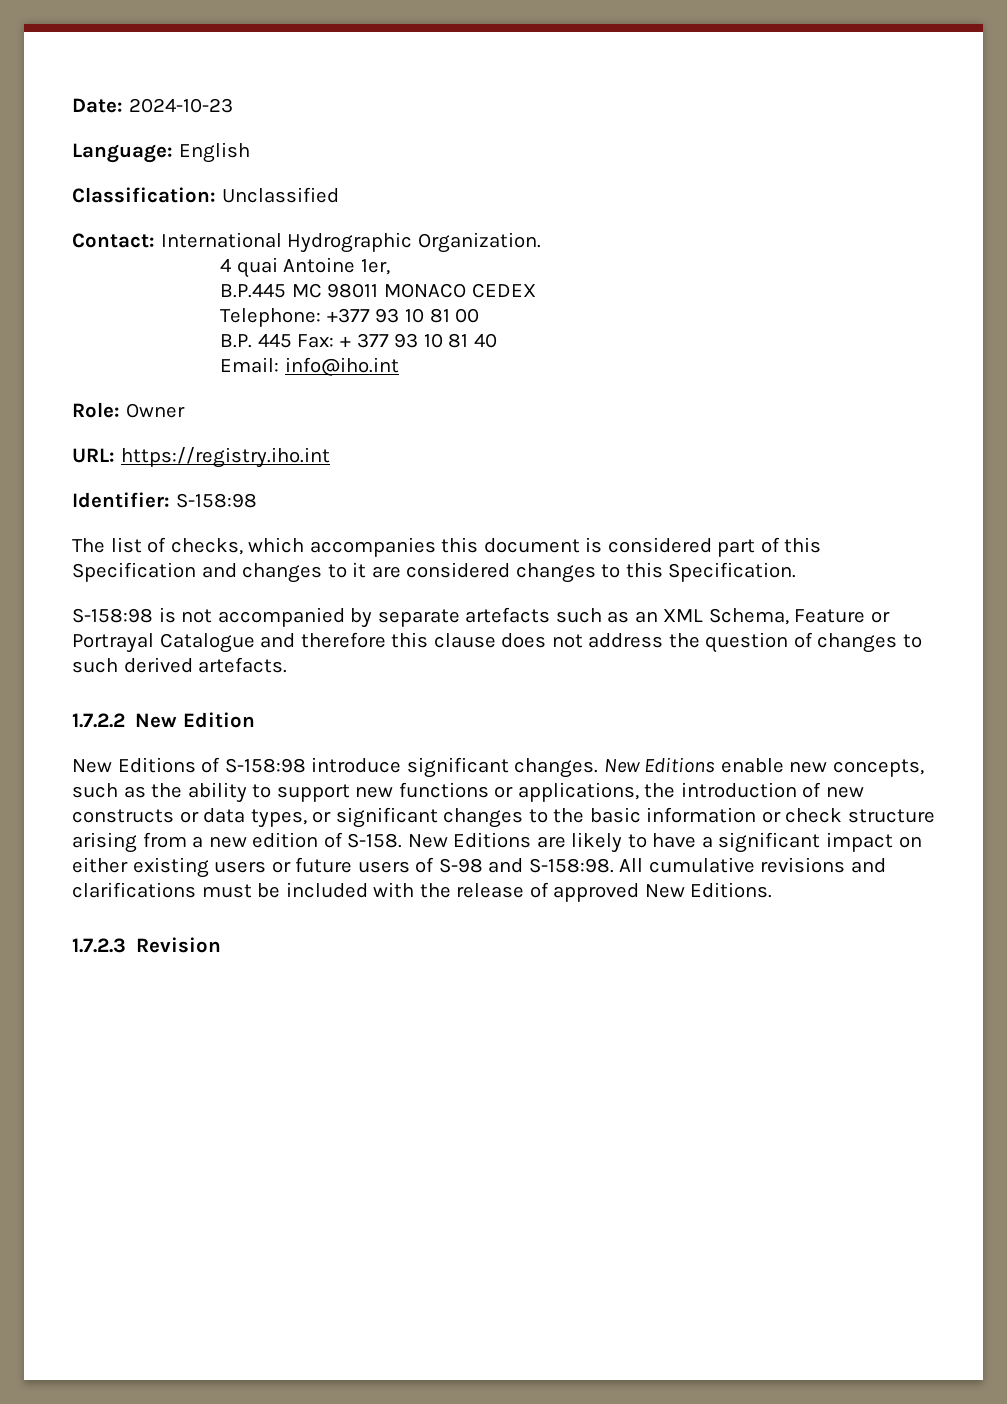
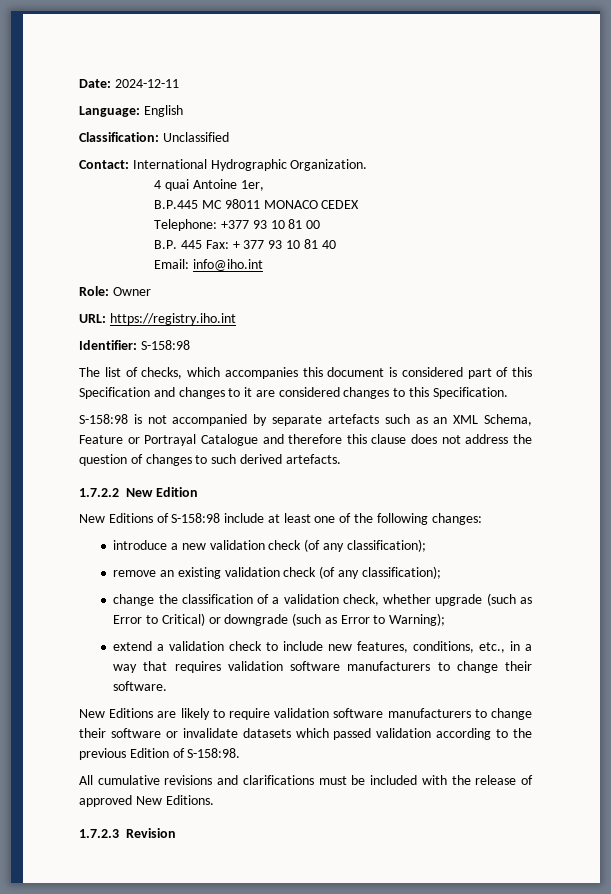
[128,98,233,113] 2024-10-23 -> [114,79,179,88] 2024-12-11
[311,757,924,778] [72,782,864,803] [72,807,935,828] [72,832,403,853] introduce significant changes. New Editions enable new concepts, such as the ability to support new functions or applications, the introduction of new constructs or data types, or significant changes to the basic information or check structure arising from a new edition of S-158. -> [224,513,482,525] [113,539,426,552] [113,566,441,579] [113,593,532,606] [113,613,446,626] [113,641,532,653] [113,661,532,673] [113,681,168,691] include at least one of the following changes: // introduce a new validation check (of any classification); // remove an existing validation check (of any classification); // change the classification of a validation check, whether upgrade (such as Error to Critical) or downgrade (such as Error to Warning); // extend a validation check to include new features, conditions, etc., in a way that requires validation software manufacturers to change their software. //
[652,832,922,853] [72,857,524,878] have a significant impact on either existing users or future users of S-98 and -> [229,708,532,720] [79,728,532,740] [79,748,185,760] require validation software manufacturers to change their software or invalidate datasets which passed validation according to the previous Edition of
(614, 865) none -> (241, 753) //

